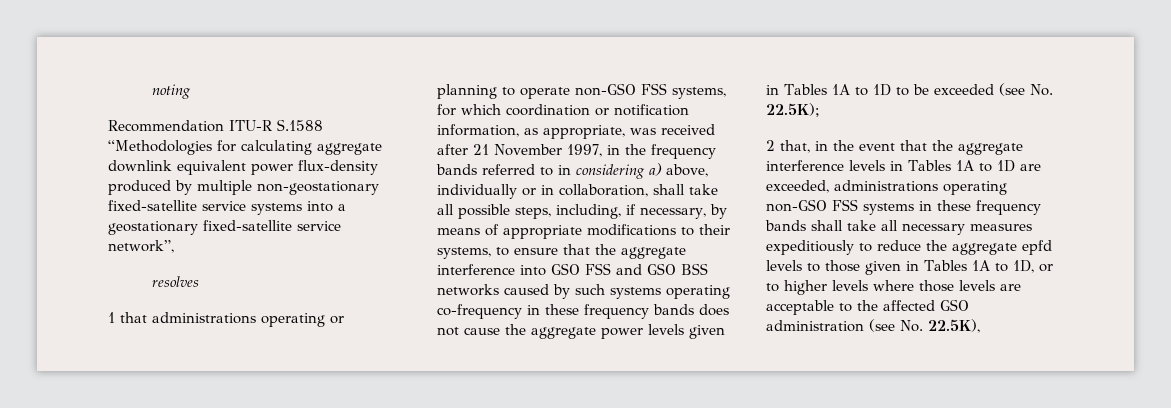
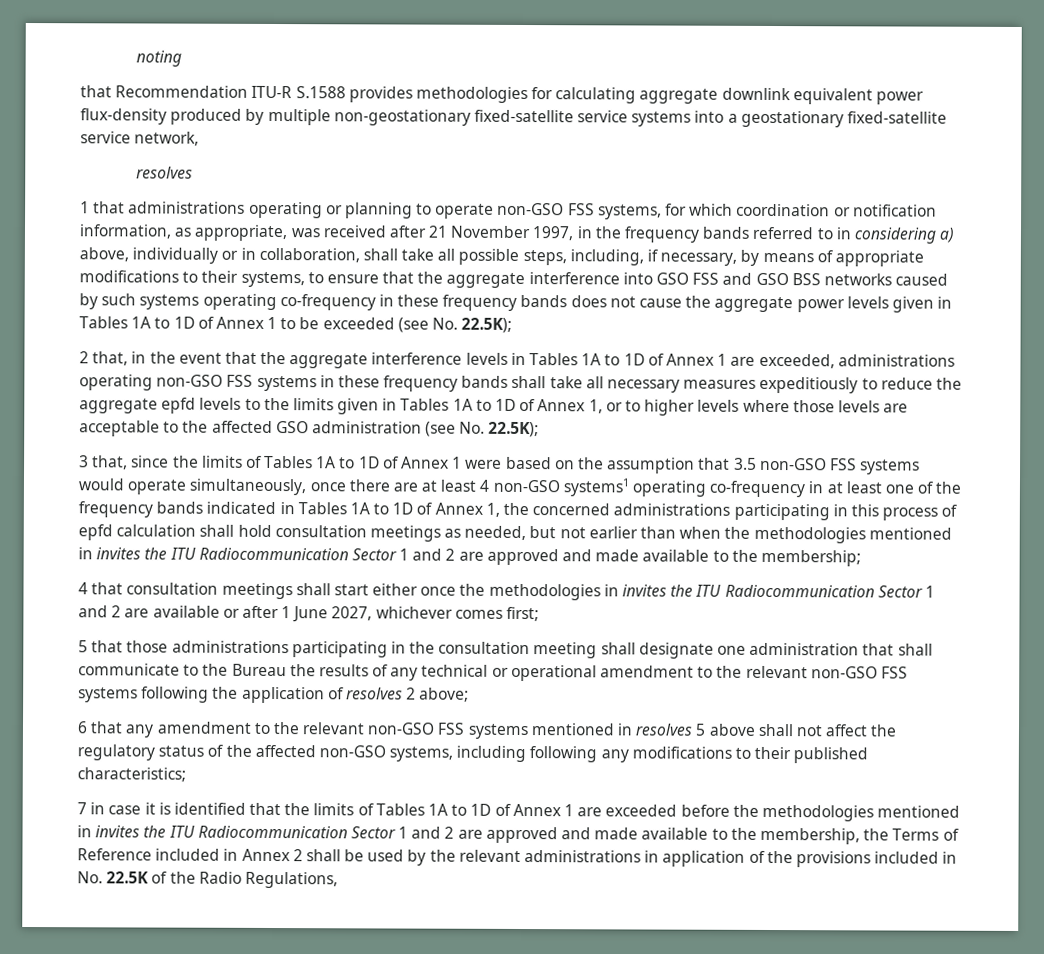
(192, 91) none -> [80,85,112,98] that
[108,140,212,155] “Methodologies -> [348,86,528,104] provides methodologies
[108,240,174,253] network”, -> [134,131,200,146] network,
(891, 90) none -> [197,316,278,330] of Annex 1
(1015, 166) none -> [647,353,728,366] of Annex 1
[825,260,1034,275] those given in Tables 1A to 1D, -> [263,397,603,415] the limits given in Tables 1A to 1D of Annex 1,
[928,319,980,333] 22.5K), -> [488,421,540,438] [79,455,921,475] [78,478,962,498] [78,501,958,521] [78,524,952,544] [78,547,861,567] [78,582,935,601] [78,605,540,623] [78,640,933,659] [78,663,908,682] [78,686,470,704] [77,721,898,740] [77,744,869,764] [77,767,186,782] [77,802,961,822] [77,825,959,845] [77,848,958,868] [77,871,338,889] 22.5K); // 3 that, since the limits of Tables 1A to 1D of Annex 1 were based on the assumption that 3.5 non-GSO FSS systems would operate simultaneously, once there are at least 4 non-GSO systems1 operating co-frequency in at least one of the frequency bands indicated in Tables 1A to 1D of Annex 1, the concerned administrations participating in this process of epfd calculation shall hold consultation meetings as needed, but not earlier than when the methodologies mentioned in invites the ITU Radiocommunication Sector 1 and 2 are approved and made available to the membership; // 4 that consultation meetings shall start either once the methodologies in invites the ITU Radiocommunication Sector 1 and 2 are available or after 1 June 2027, whichever comes first; // 5 that those administrations participating in the consultation meeting shall designate one administration that shall communicate to the Bureau the results of any technical or operational amendment to the relevant non-GSO FSS systems following the application of resolves 2 above; // 6 that any amendment to the relevant non-GSO FSS systems mentioned in resolves 5 above shall not affect the regulatory status of the affected non-GSO systems, including following any modifications to their published characteristics; // 7 in case it is identified that the limits of Tables 1A to 1D of Annex 1 are exceeded before the methodologies mentioned in invites the ITU Radiocommunication Sector 1 and 2 are approved and made available to the membership, the Terms of Reference included in Annex 2 shall be used by the relevant administrations in application of the provisions included in No. 22.5K of the Radio Regulations,

